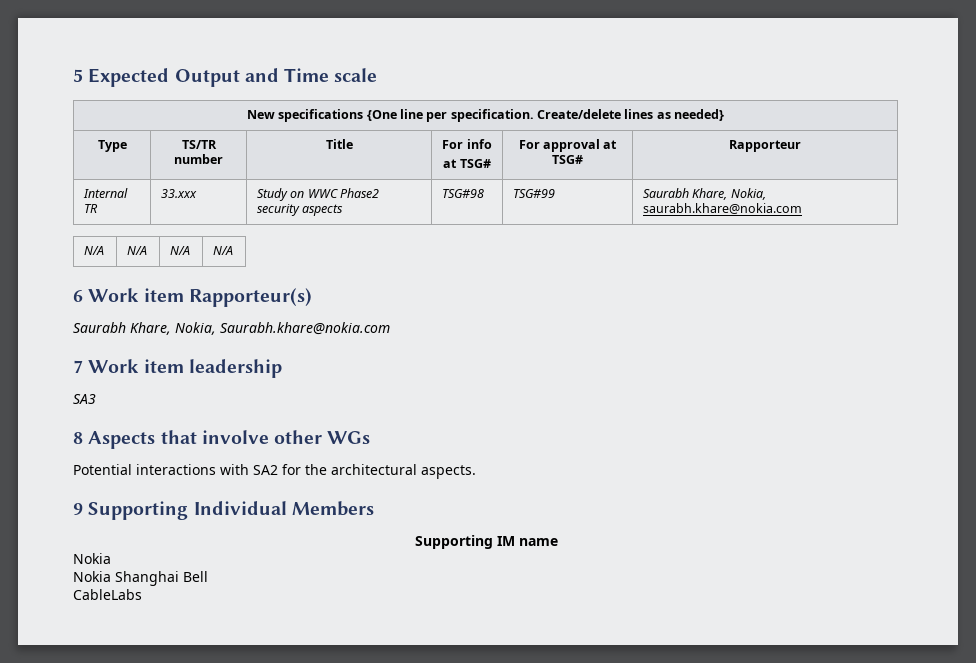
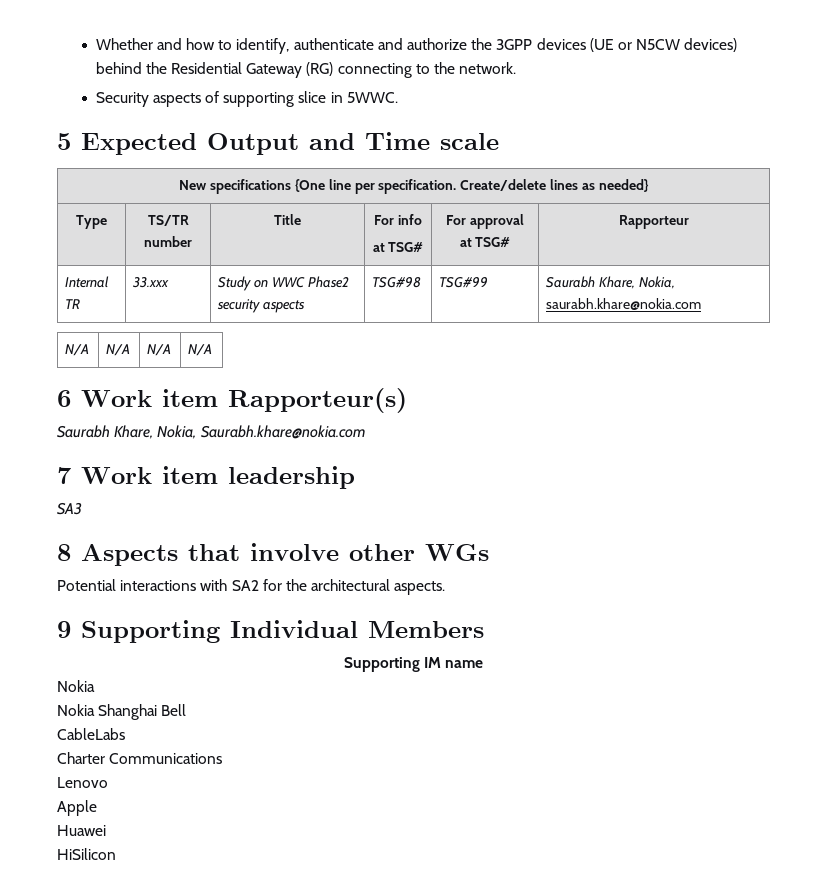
(73, 75) none -> [95,38,738,54] [95,62,517,78] [95,91,398,107] Whether and how to identify, authenticate and authorize the 3GPP devices (UE or N5CW devices) behind the Residential Gateway (RG) connecting to the network. // Security aspects of supporting slice in 5WWC. //
(142, 594) none -> [57,752,223,764] [57,777,108,788] [57,800,97,816] [57,825,106,836] [57,848,116,860] // Charter Communications // Lenovo // Apple // Huawei // HiSilicon

